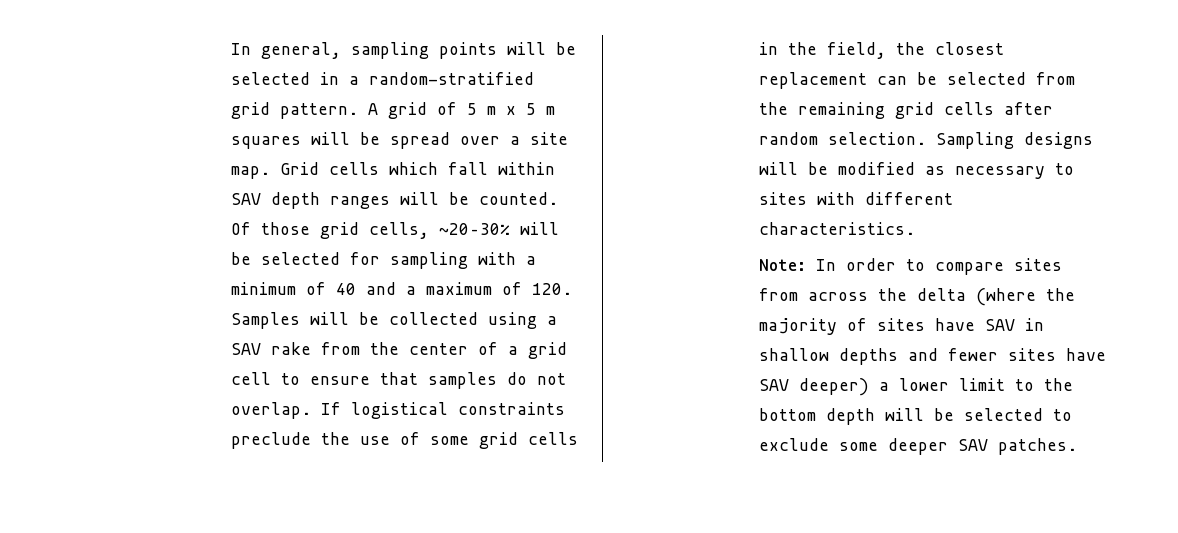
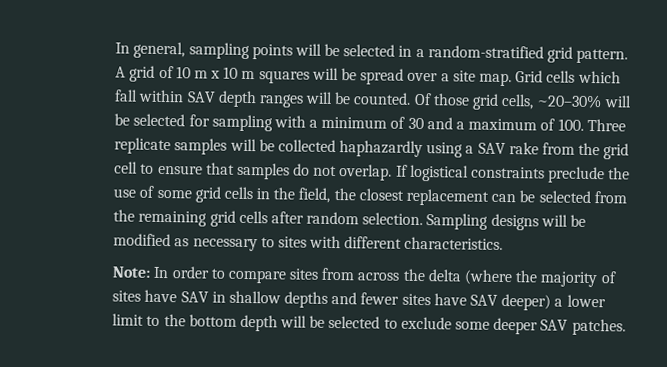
[466,103,477,115] 5 -> [175,66,191,79] 10
[525,103,536,115] 5 -> [223,66,239,79] 10
[335,283,356,295] 40 -> [407,117,424,130] 30
[531,283,572,295] [230,312,300,329] 120. Samples -> [557,118,626,132] [114,137,228,155] 100. Three replicate samples
(478, 318) none -> [339,140,424,158] haphazardly
[408,342,518,355] center of a -> (601, 149) none

